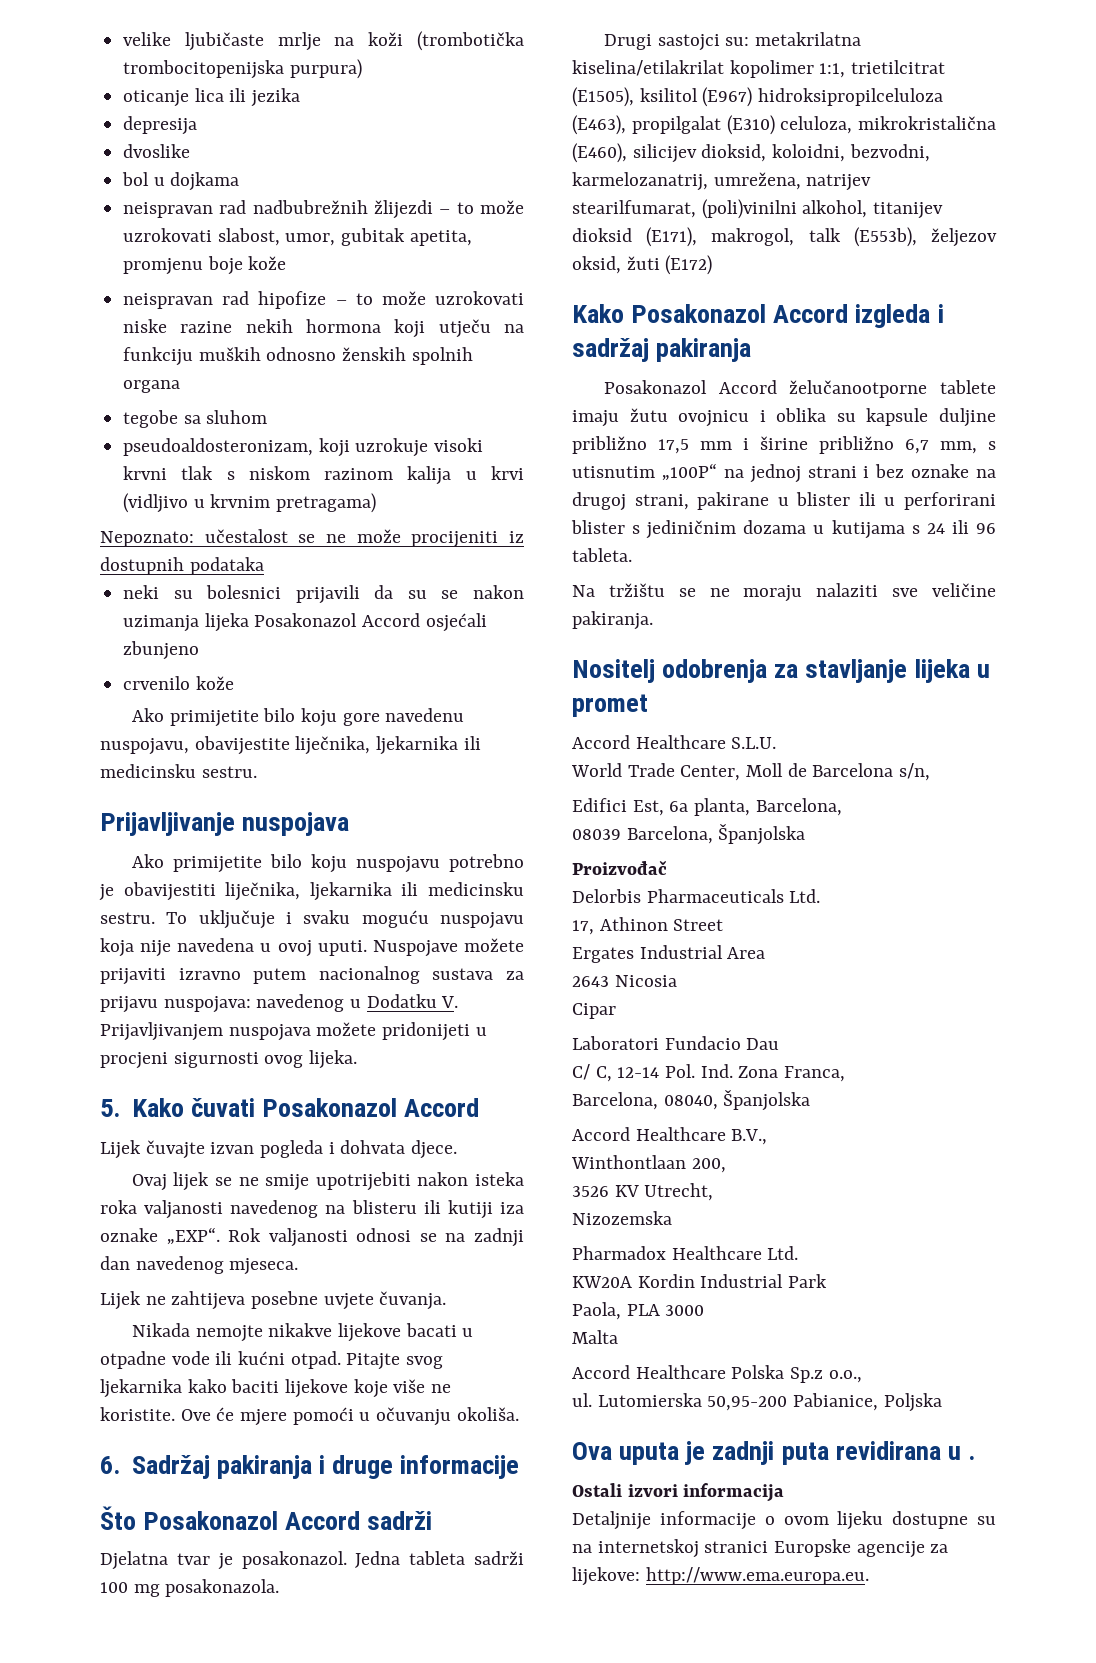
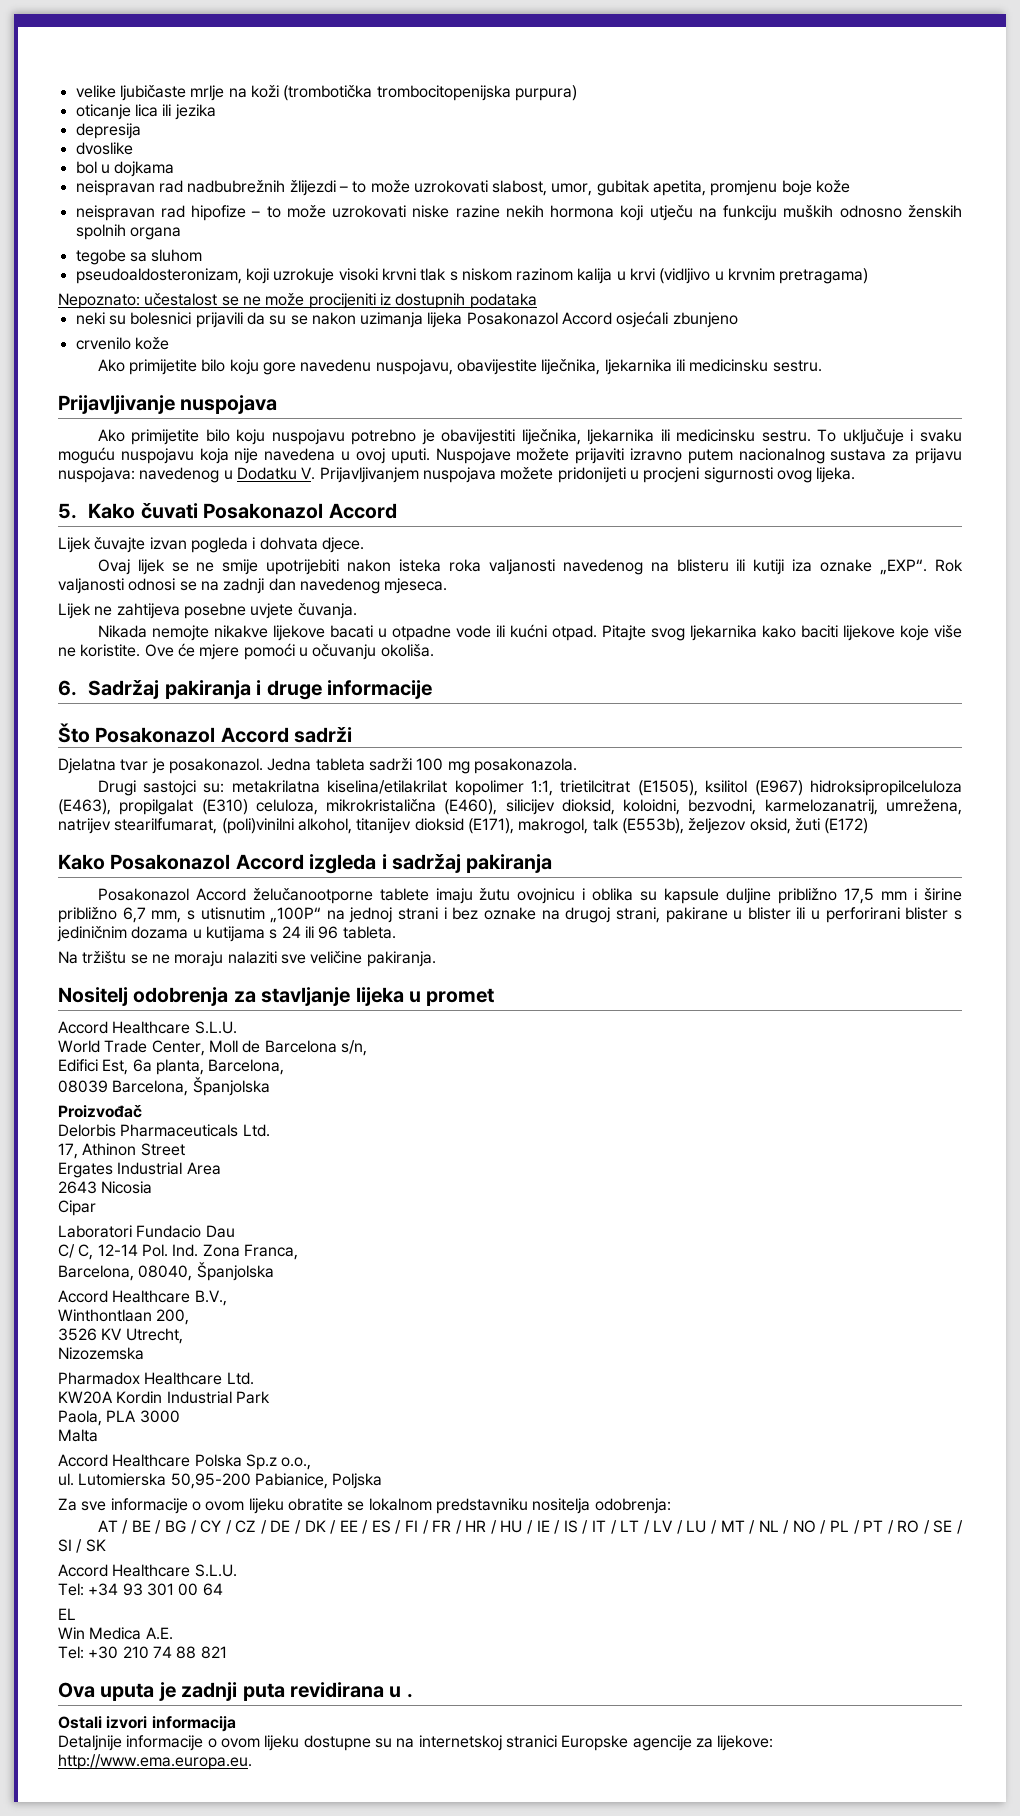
(942, 1402) none -> [58,1498,671,1514] [97,1520,964,1534] [58,1539,106,1553] [58,1564,237,1577] [58,1583,223,1596] [58,1608,76,1620] [58,1627,173,1640] [58,1646,227,1659] // Za sve informacije o ovom lijeku obratite se lokalnom predstavniku nositelja odobrenja: // AT / BE / BG / CY / CZ / DE / DK / EE / ES / FI / FR / HR / HU / IE / IS / IT / LT / LV / LU / MT / NL / NO / PL / PT / RO / SE / SI / SK // Accord Healthcare S.L.U. // Tel: +34 93 301 00 64 // EL // Win Medica Α.Ε. // Τel: +30 210 74 88 821

